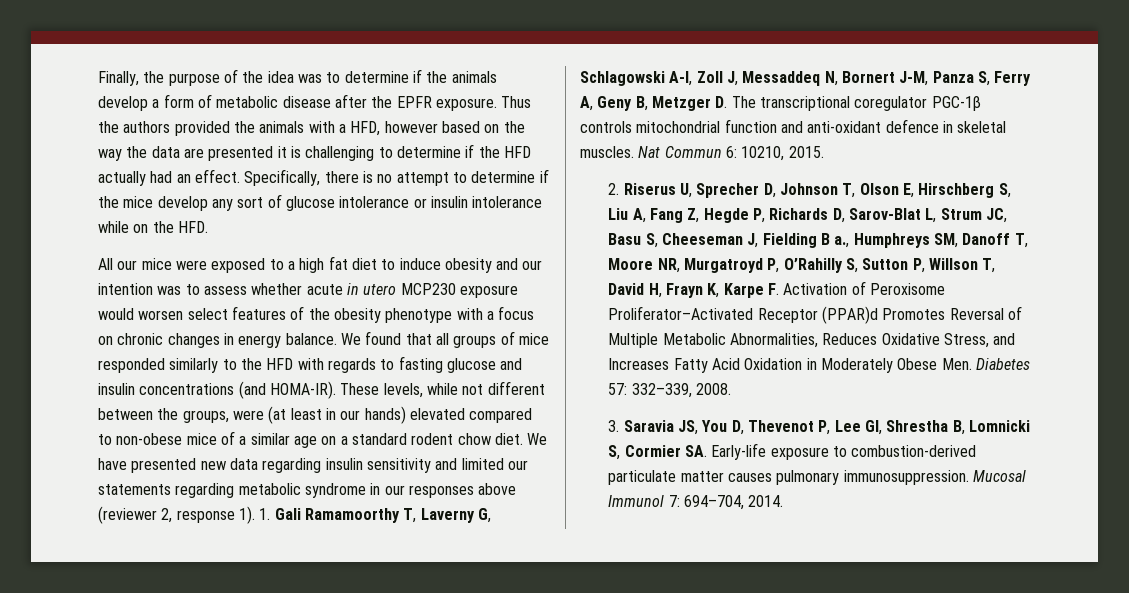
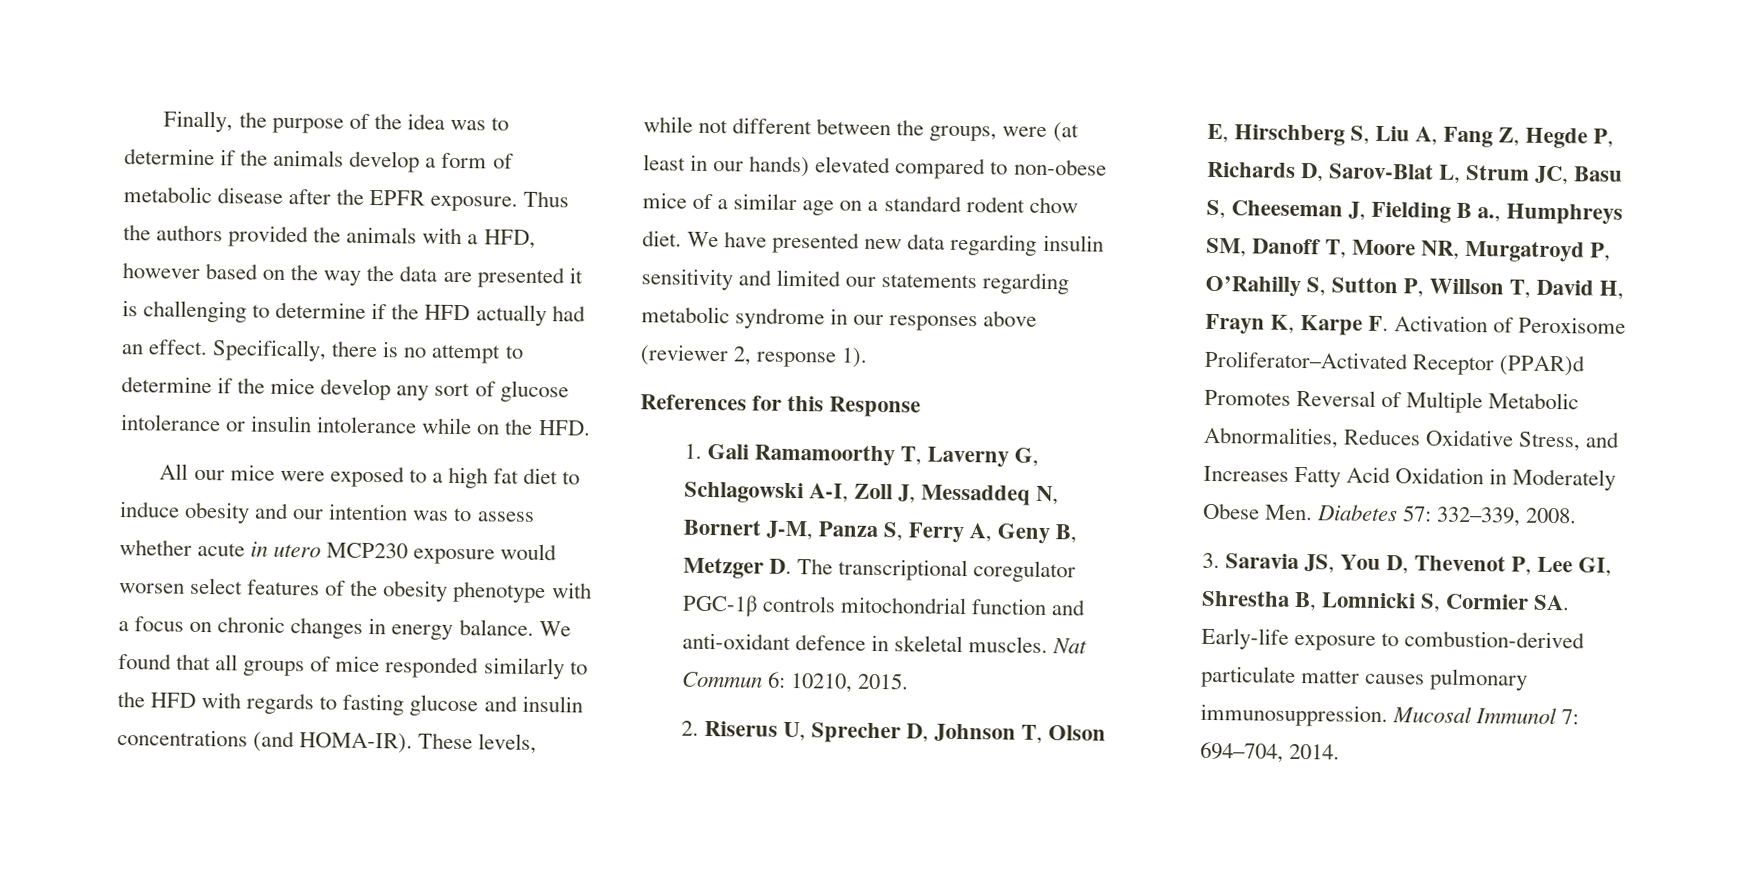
(255, 515) none -> [640,394,922,418] // References for this Response //

